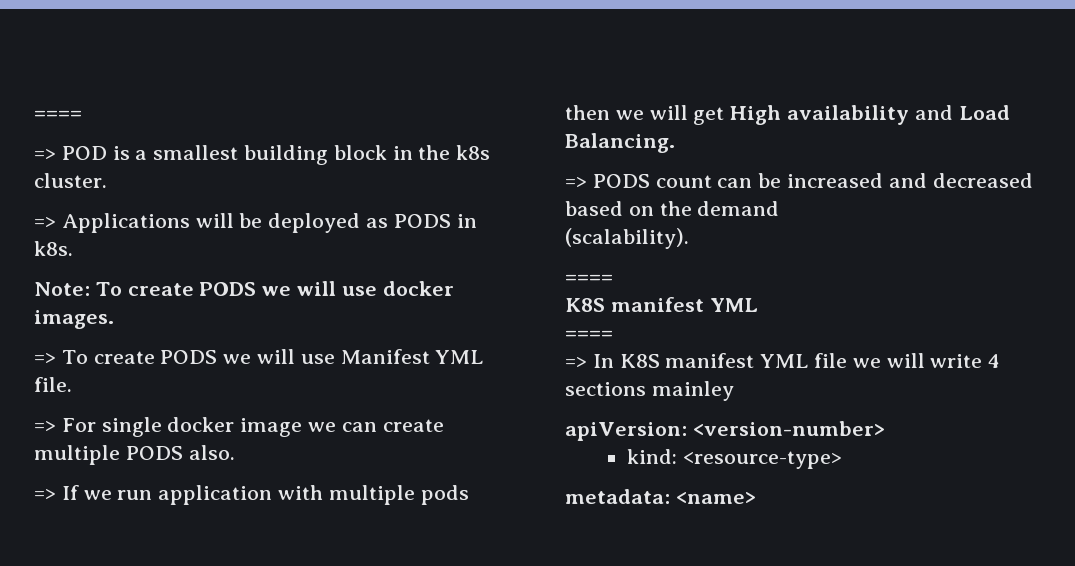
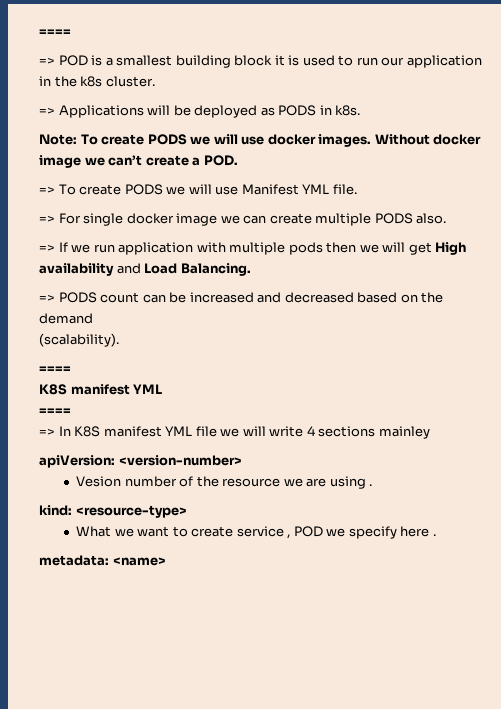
(387, 152) none -> [274,55,482,68] it is used to run our application
(114, 319) none -> [374,134,482,145] [39,155,238,168] Without docker image we can’t create a POD.
[627,449,842,469] kind: <resource-type> -> [75,476,373,489] [39,505,187,518] [75,526,436,539] Vesion number of the resource we are using . // kind: <resource-type> // What we want to create service , POD we specify here .

